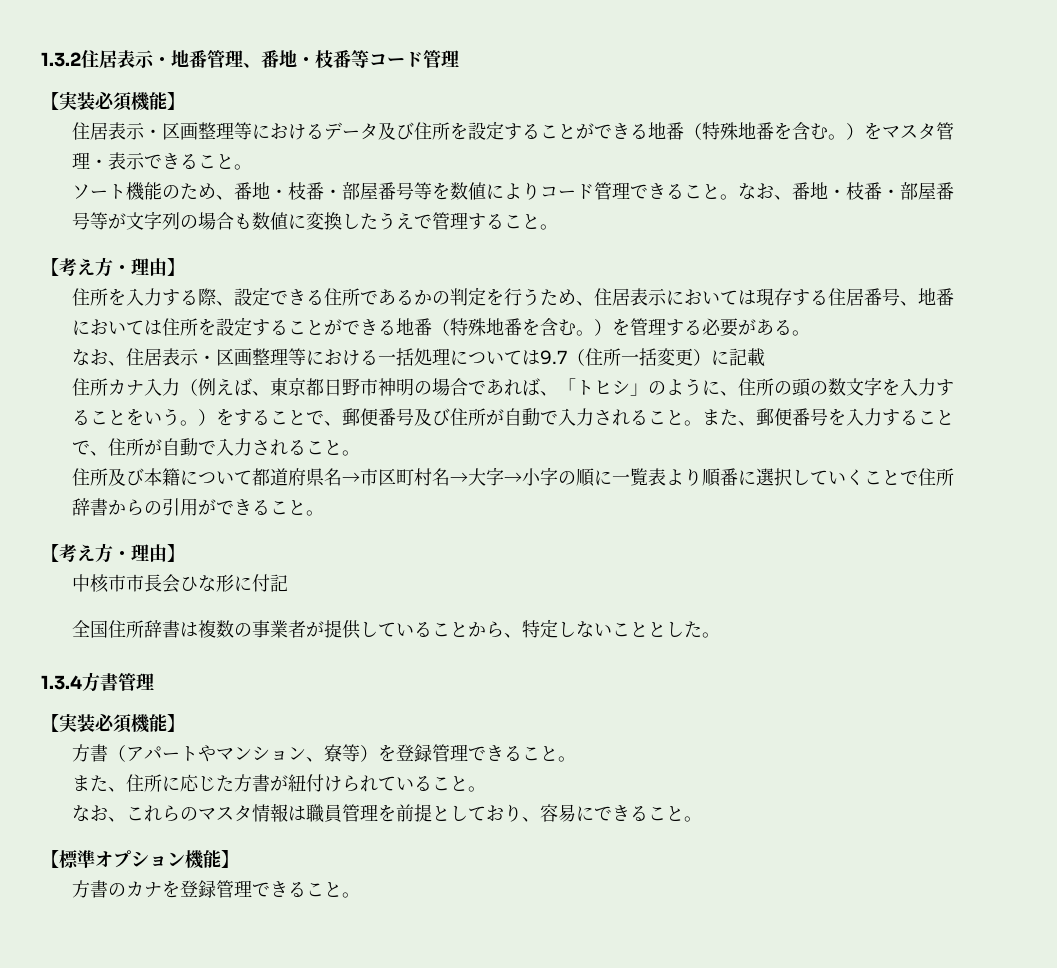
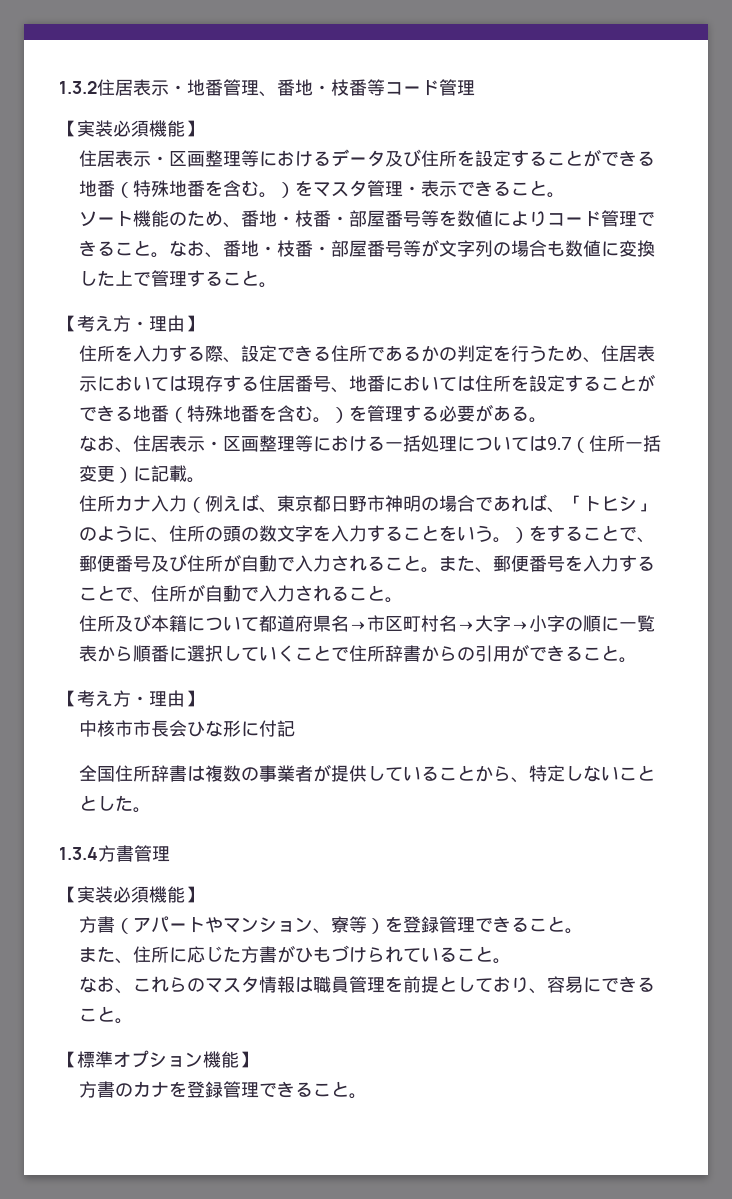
[377,212,414,230] うえ -> [115,270,134,286] 上
(765, 357) none -> [187,477,206,483] 。
[665,468,702,486] より -> [97,645,134,662] から
[287,774,324,792] 紐付 -> [295,945,350,963] ひもづ

